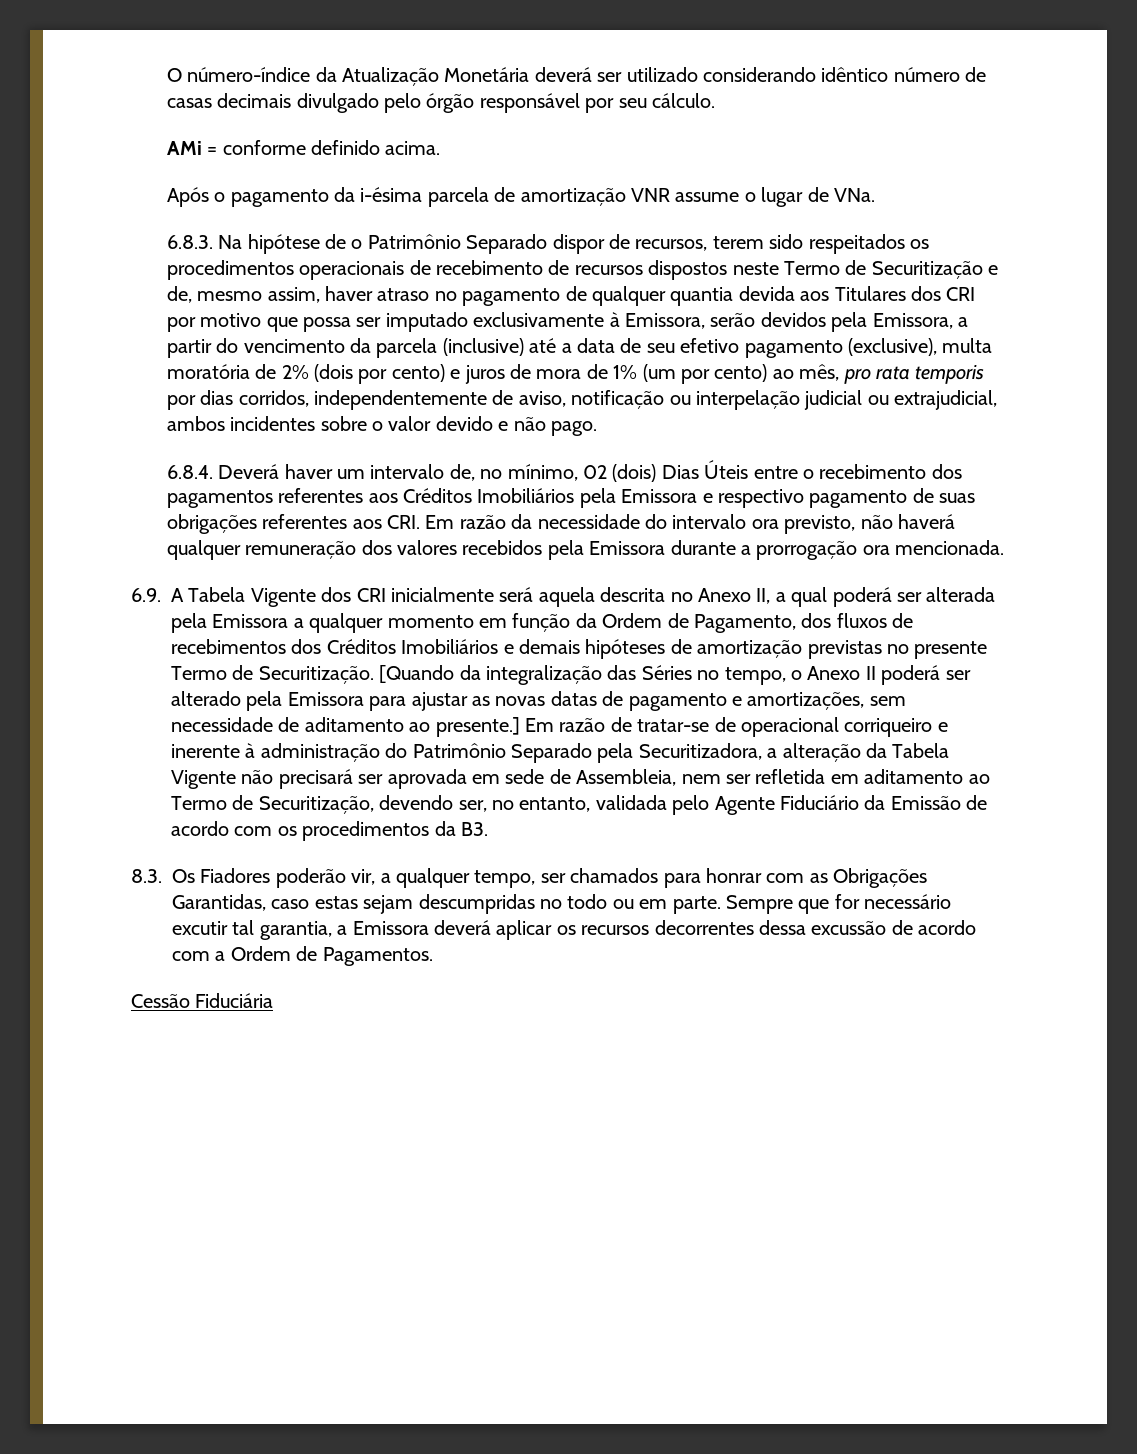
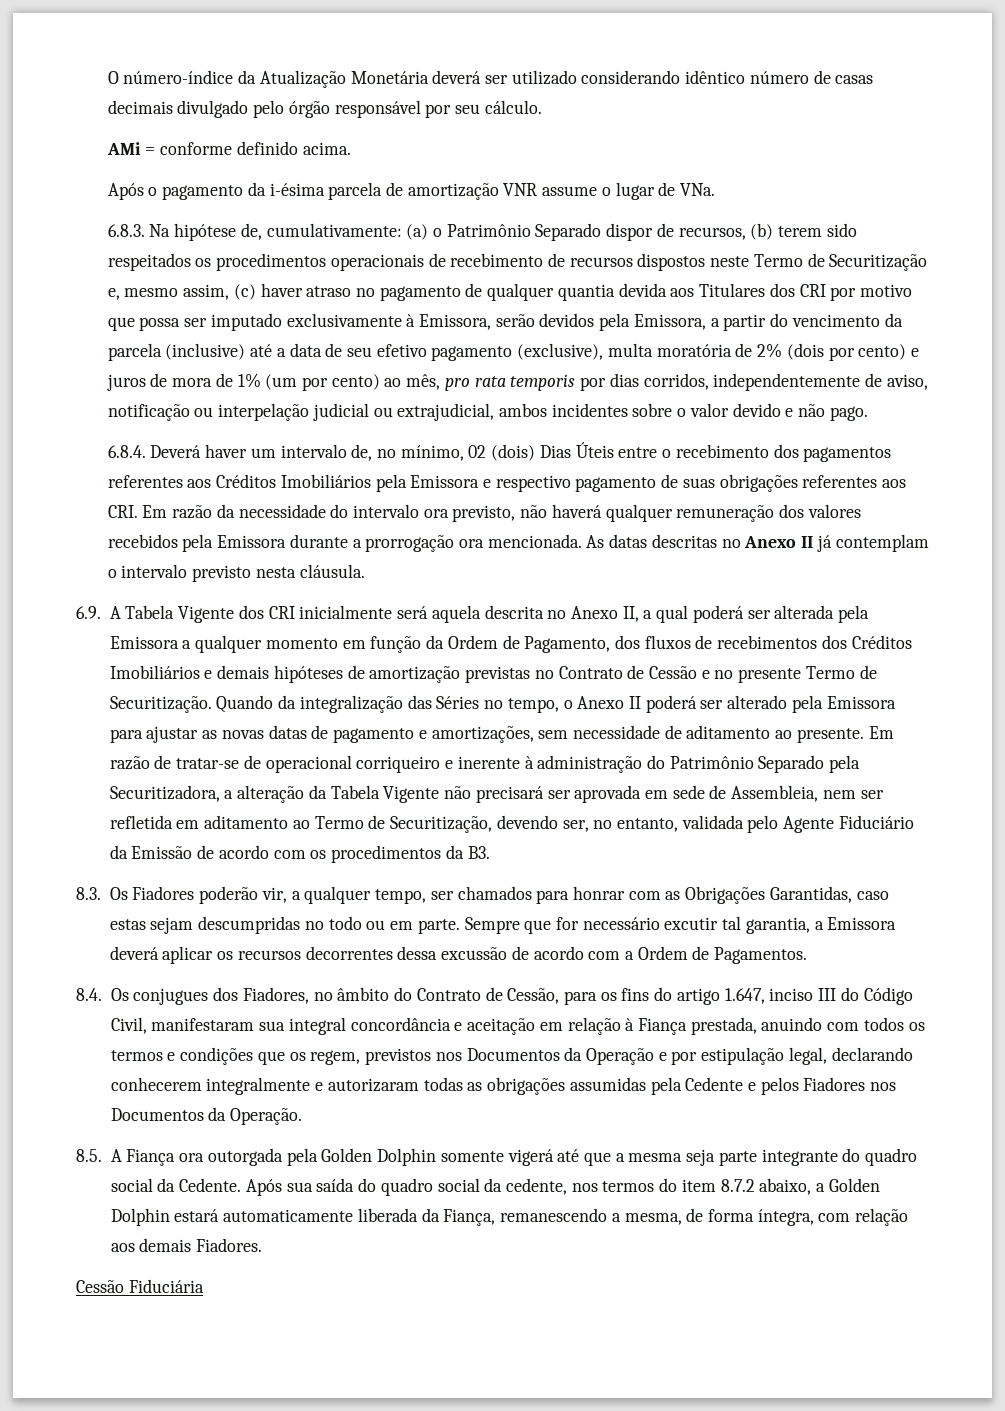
[325,234,347,249] de -> [240,223,429,240] de, cumulativamente: (a)
(708, 245) none -> [750,223,774,240] (b)
[988,265,999,275] [166,286,192,303] e de, -> [107,288,120,300] e,
(320, 295) none -> [233,284,256,300] (c)
(1005, 547) none -> [586,534,929,552] [107,564,365,582] As datas descritas no Anexo II já contemplam o intervalo previsto nesta cláusula.
(909, 649) none -> [558,665,734,679] Contrato de Cessão e no
[379,665,455,683] [Quando -> [216,695,274,713] Quando
[435,717,520,737] presente.] -> [796,728,864,743] presente.
(433, 956) none -> [76,987,913,1005] [110,1017,925,1035] [110,1047,913,1065] [110,1077,897,1095] [110,1107,303,1125] [76,1148,918,1166] [110,1178,880,1196] [110,1208,909,1226] [110,1238,263,1252] // 8.4. Os conjugues dos Fiadores, no âmbito do Contrato de Cessão, para os fins do artigo 1.647, inciso III do Código Civil, manifestaram sua integral concordância e aceitação em relação à Fiança prestada, anuindo com todos os termos e condições que os regem, previstos nos Documentos da Operação e por estipulação legal, declarando conhecerem integralmente e autorizaram todas as obrigações assumidas pela Cedente e pelos Fiadores nos Documentos da Operação. // 8.5. A Fiança ora outorgada pela Golden Dolphin somente vigerá até que a mesma seja parte integrante do quadro social da Cedente. Após sua saída do quadro social da cedente, nos termos do item 8.7.2 abaixo, a Golden Dolphin estará automaticamente liberada da Fiança, remanescendo a mesma, de forma íntegra, com relação aos demais Fiadores.

